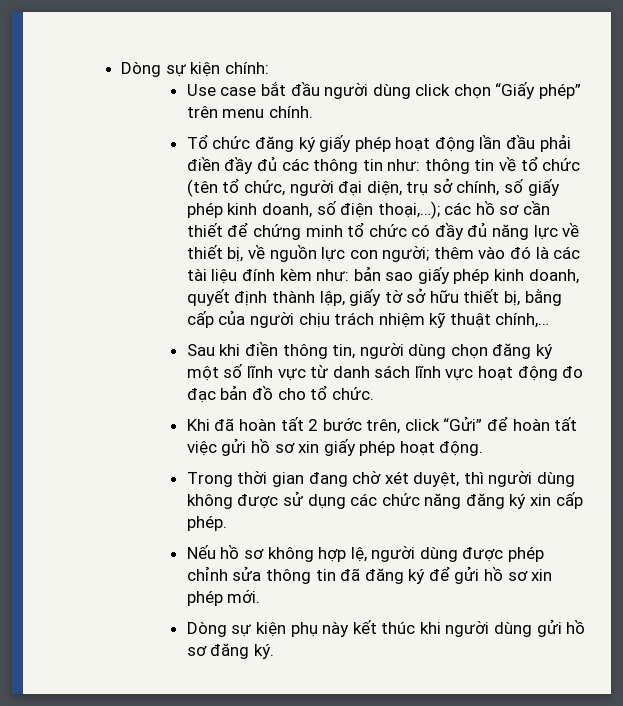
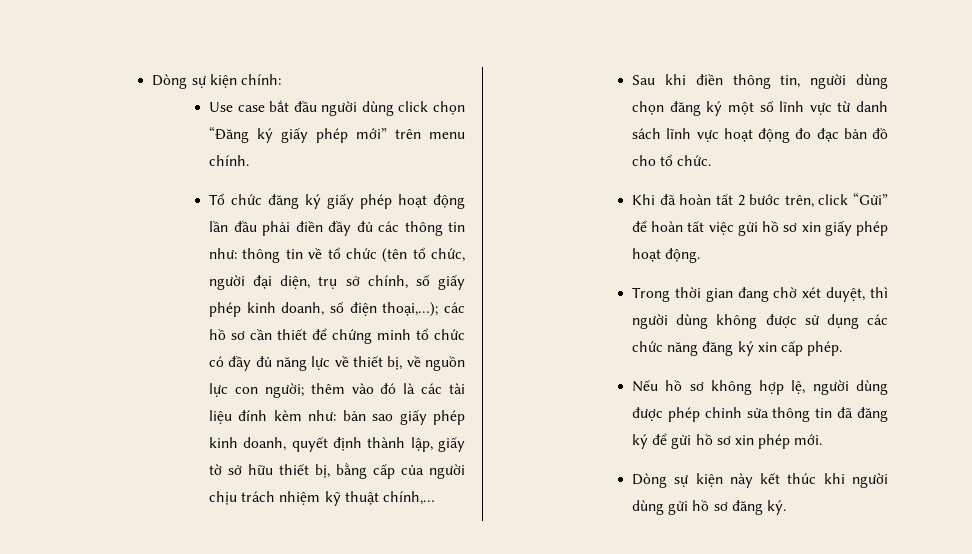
[495,82,582,99] “Giấy phép” -> [209,126,388,143] “Đăng ký giấy phép mới”
[290,622,318,637] phụ -> (723, 480) none

